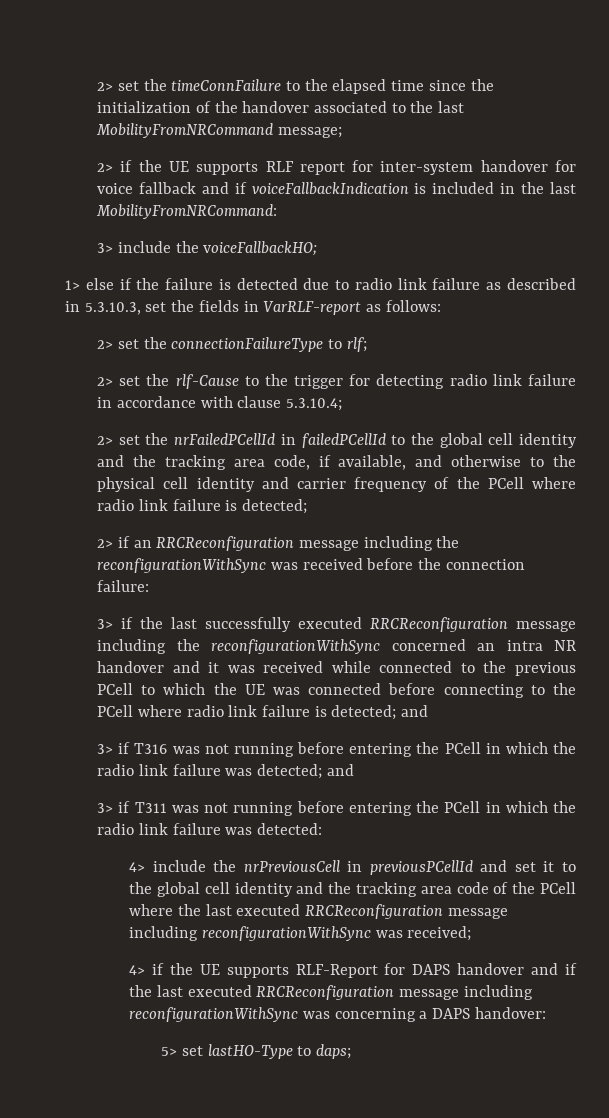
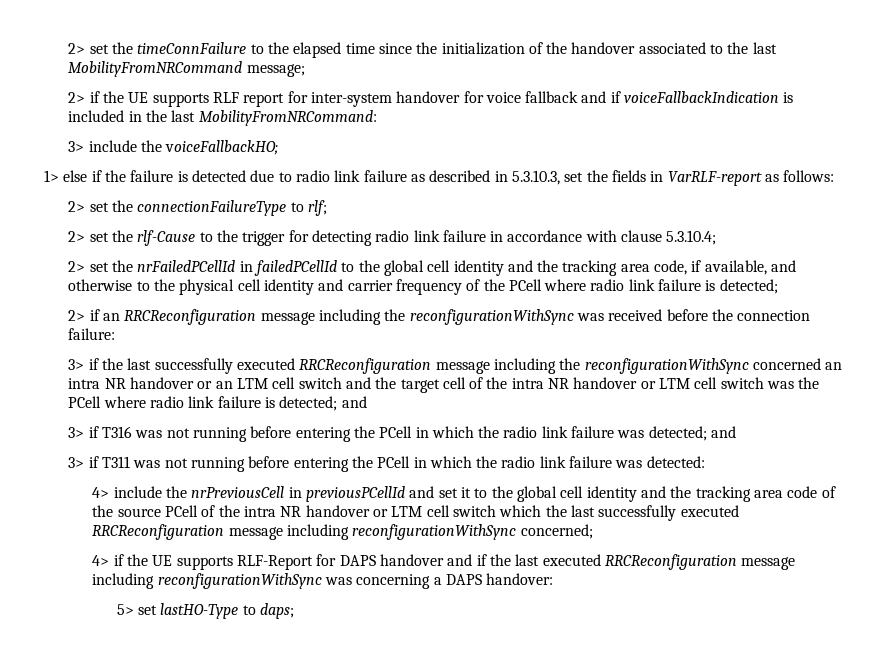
[172,661,576,676] [97,683,545,698] and it was received while connected to the previous PCell to which the UE was connected before connecting to -> [197,377,795,393] or an LTM cell switch and the target cell of the intra NR handover or LTM cell switch was
[539,882,576,894] [129,904,508,919] [129,926,472,941] PCell where the last executed RRCReconfiguration message including reconfigurationWithSync was received; -> [117,505,739,521] [92,524,593,540] source PCell of the intra NR handover or LTM cell switch which the last successfully executed RRCReconfiguration message including reconfigurationWithSync concerned;

